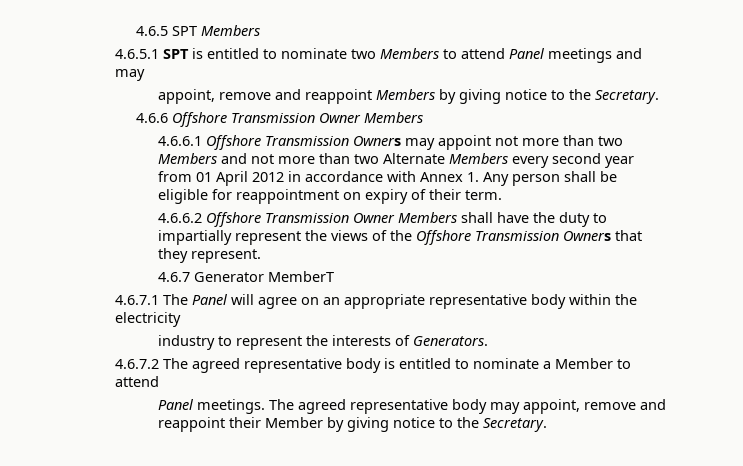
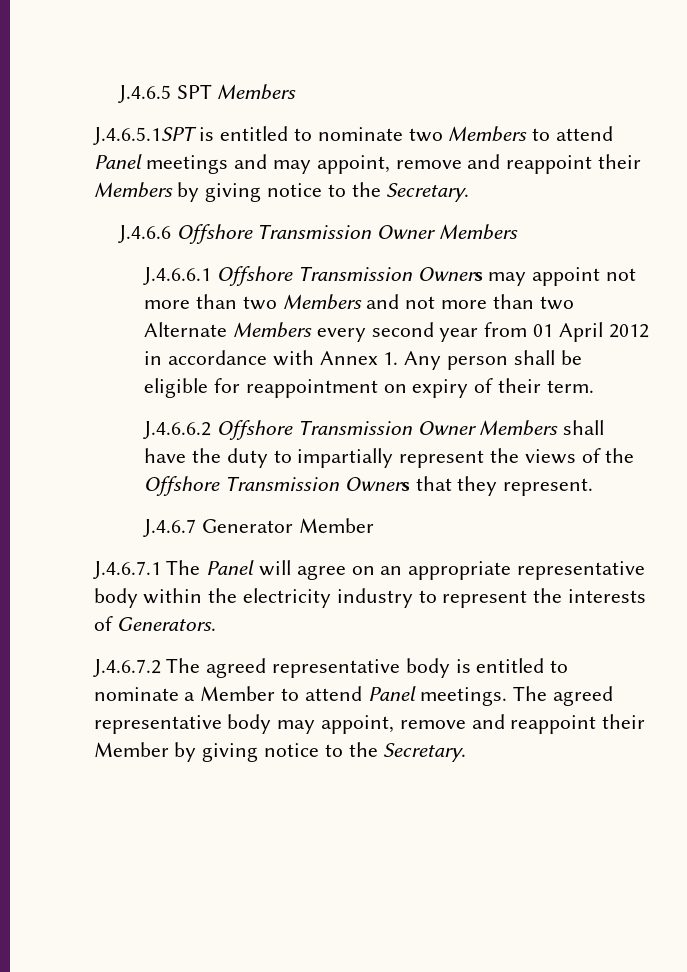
[136,26,169,36] 4.6.5 -> [117,85,171,103] J.4.6.5
[115,49,190,59] 4.6.5.1 SPT -> [92,126,197,145] J.4.6.5.1SPT
[157,89,372,104] // appoint, remove and reappoint -> [316,154,642,174] appoint, remove and reappoint their
[136,113,169,123] 4.6.6 -> [117,225,171,243] J.4.6.6
[157,136,202,146] 4.6.6.1 -> [143,267,212,285] J.4.6.6.1
[157,213,202,223] 4.6.6.2 -> [143,421,212,439] J.4.6.6.2
[157,271,334,282] [115,295,160,305] 4.6.7 Generator MemberT // 4.6.7.1 -> [143,518,374,537] [92,561,161,579] J.4.6.7 Generator Member // J.4.6.7.1
(182, 319) // -> (331, 598) none
[115,359,160,369] 4.6.7.2 -> [92,659,161,677] J.4.6.7.2
(160, 381) // -> (362, 693) none

